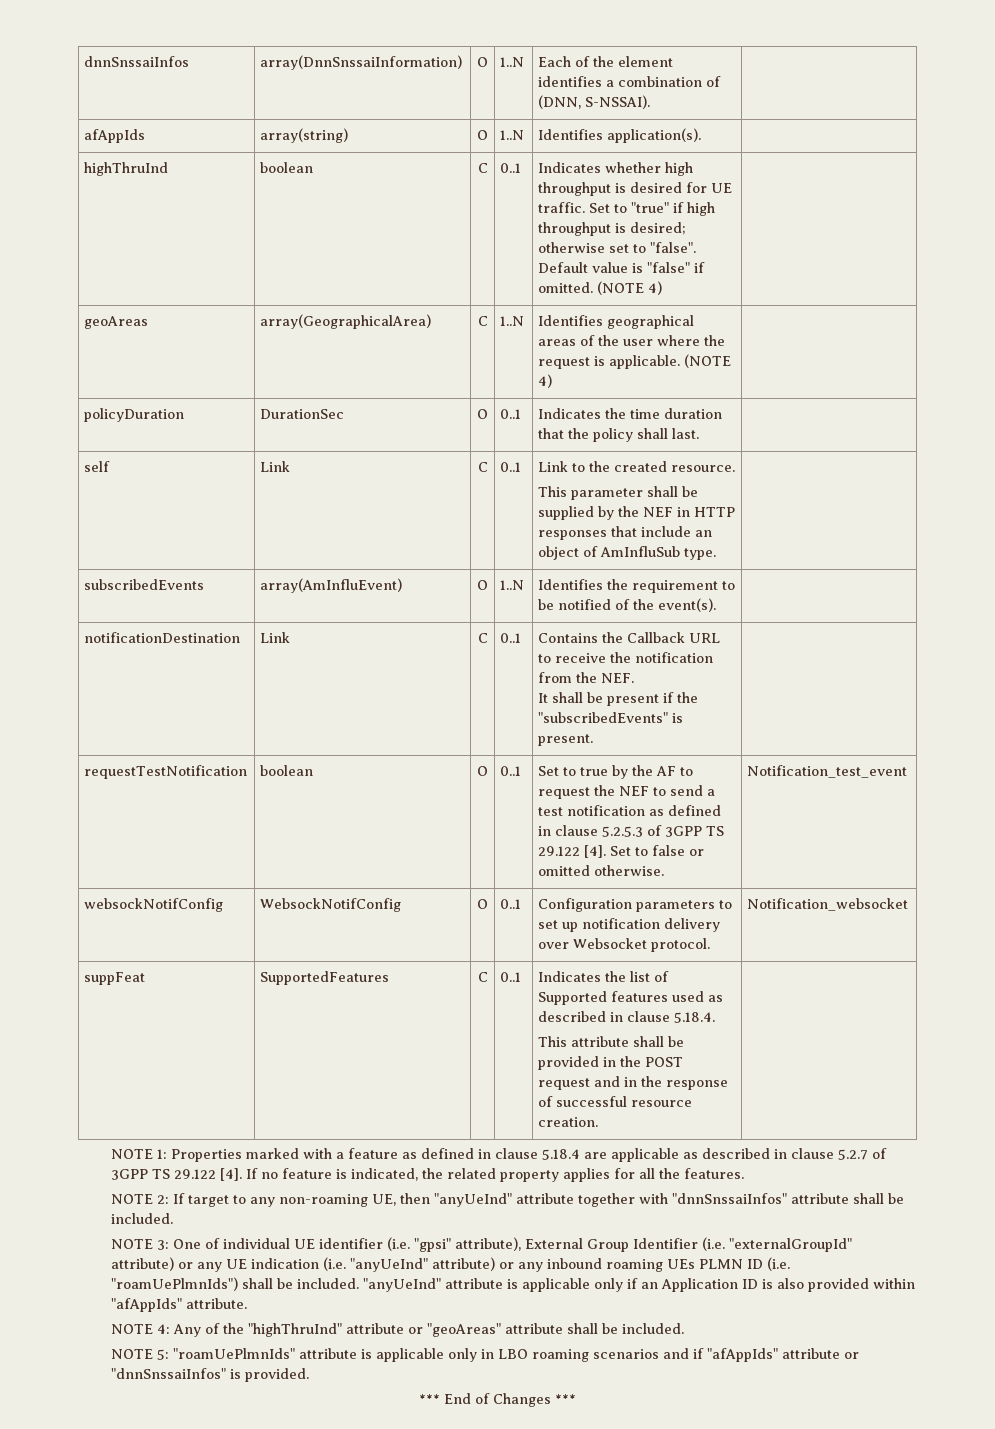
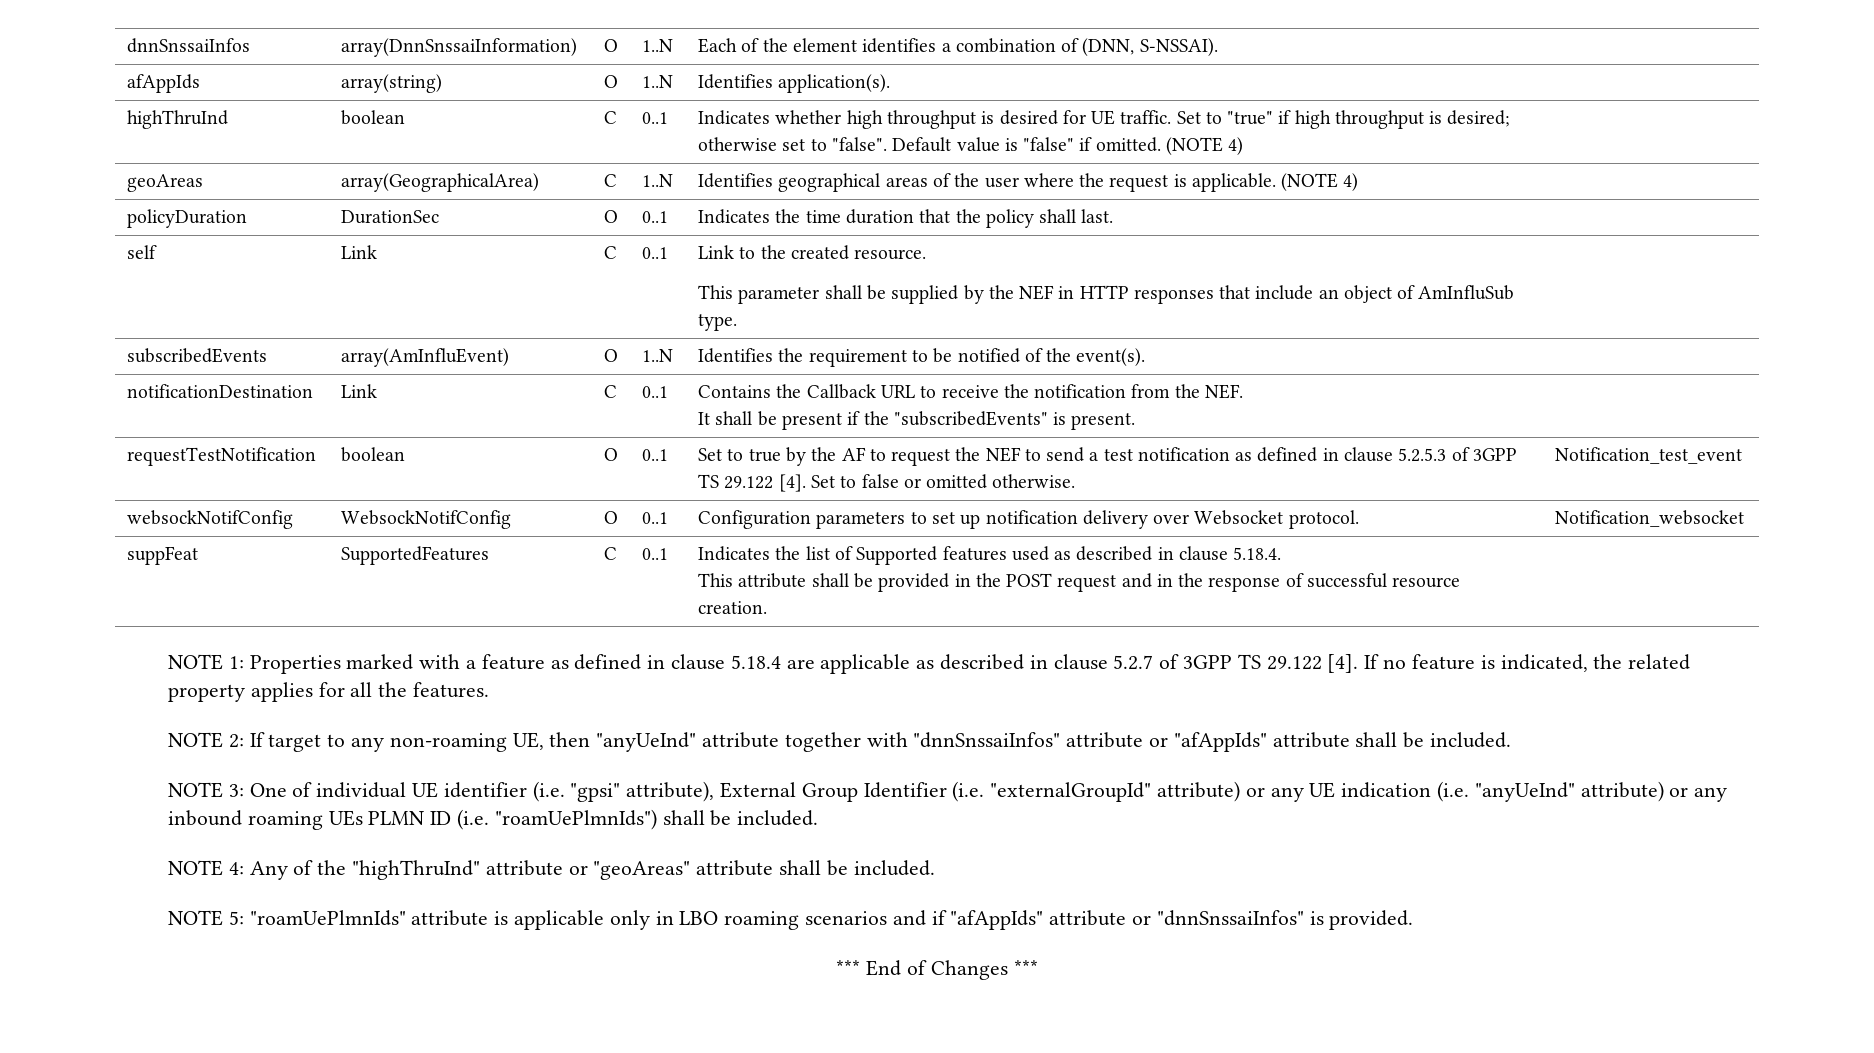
(849, 1198) none -> [1149,732,1350,752] or "afAppIds" attribute
[362,1278,915,1292] [110,1298,247,1312] "anyUeInd" attribute is applicable only if an Application ID is also provided within "afAppIds" attribute. -> (819, 818) none

